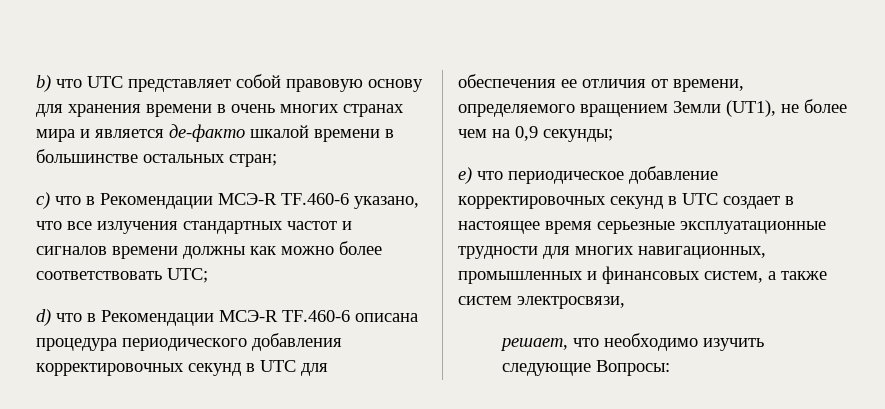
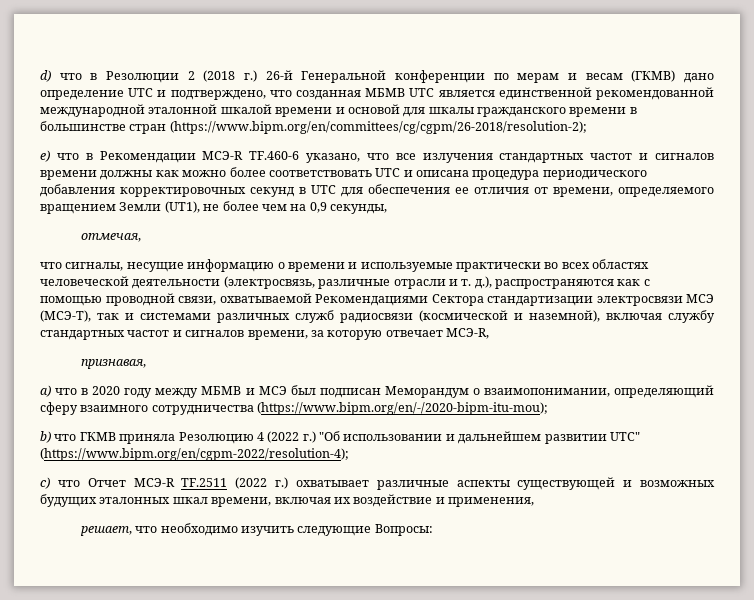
[36,74,423,92] [36,104,404,117] [36,124,394,142] [36,149,277,167] [36,192,50,209] b) что UTC представляет собой правовую основу для хранения времени в очень многих странах мира и является де-факто шкалой времени в большинстве остальных стран; // c) -> [40,70,714,83] [40,87,714,100] [40,104,637,117] [40,121,587,134] [40,150,50,162] d) что в Резолюции 2 (2018 г.) 26-й Генеральной конференции по мерам и весам (ГКМВ) дано определение UTC и подтверждено, что созданная МБМВ UTC является единственной рекомендованной международной эталонной шкалой времени и основой для шкалы гражданского времени в большинстве стран (https://www.bipm.org/en/committees/cg/cgpm/26-2018/resolution-2); // e)
[167,268,208,283] [36,309,350,326] UTC; // d) что в Рекомендации МСЭ-R TF.460-6 -> [375,168,413,177] UTC и
[543,129,613,142] [458,166,718,184] [458,193,794,209] [458,221,826,234] [458,246,766,259] [458,266,827,284] [458,296,625,309] секунды; // e) что периодическое добавление корректировочных секунд в UTC создает в настоящее время серьезные эксплуатационные трудности для многих навигационных, промышленных и финансовых систем, а также систем электросвязи, -> [330,204,387,214] [80,233,141,242] [40,259,650,272] [40,276,650,289] [40,293,714,306] [40,310,715,323] [40,328,489,340] [80,359,146,369] [40,385,714,398] [40,402,549,415] [40,431,640,444] [40,448,349,461] [40,477,715,490] [40,494,534,507] секунды, // отмечая, // что сигналы, несущие информацию о времени и используемые практически во всех областях человеческой деятельности (электросвязь, различные отрасли и т. д.), распространяются как с помощью проводной связи, охватываемой Рекомендациями Сектора стандартизации электросвязи МСЭ (МСЭ-Т), так и системами различных служб радиосвязи (космической и наземной), включая службу стандартных частот и сигналов времени, за которую отвечает МСЭ-R, // признавая, // a) что в 2020 году между МБМВ и МСЭ был подписан Меморандум о взаимопонимании, определяющий сферу взаимного сотрудничества (https://www.bipm.org/en/-/2020-bipm-itu-mou); // b) что ГКМВ приняла Резолюцию 4 (2022 г.) "Об использовании и дальнейшем развитии UTC" (https://www.bipm.org/en/cgpm-2022/resolution-4); // c) что Отчет МСЭ-R TF.2511 (2022 г.) охватывает различные аспекты существующей и возможных будущих эталонных шкал времени, включая их воздействие и применения,

